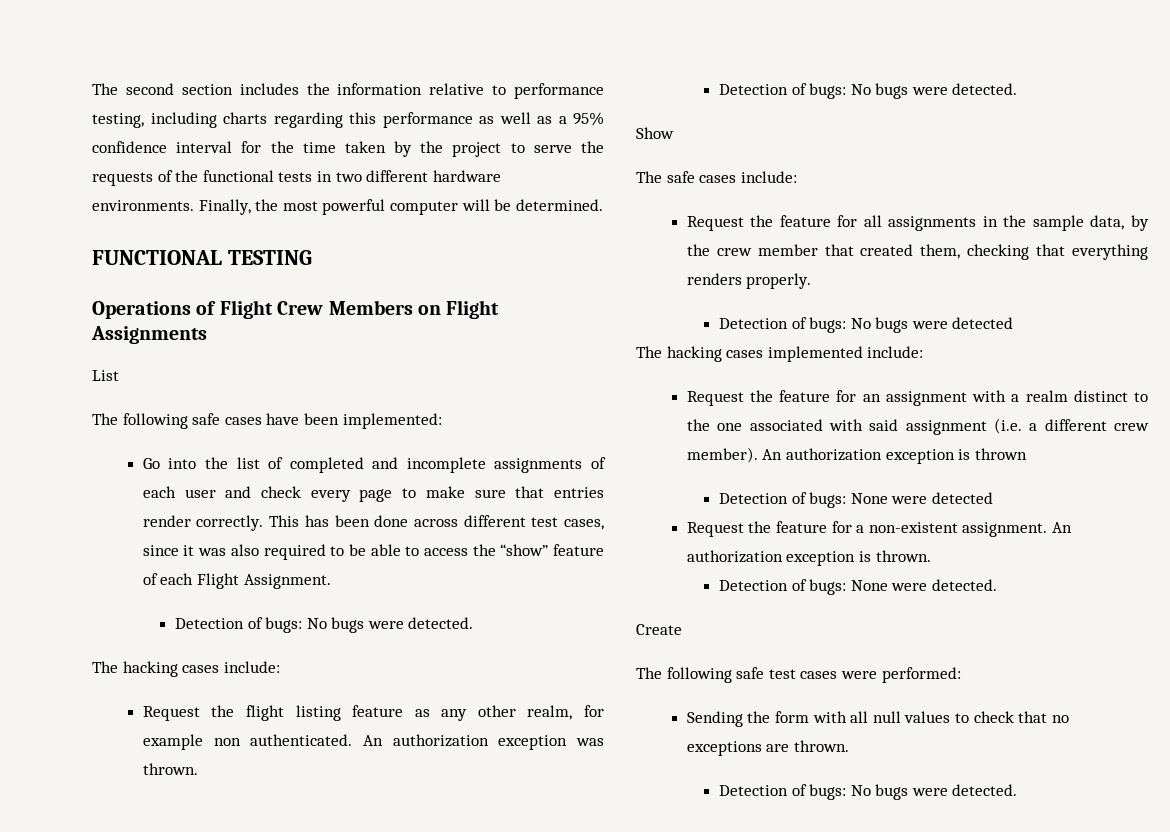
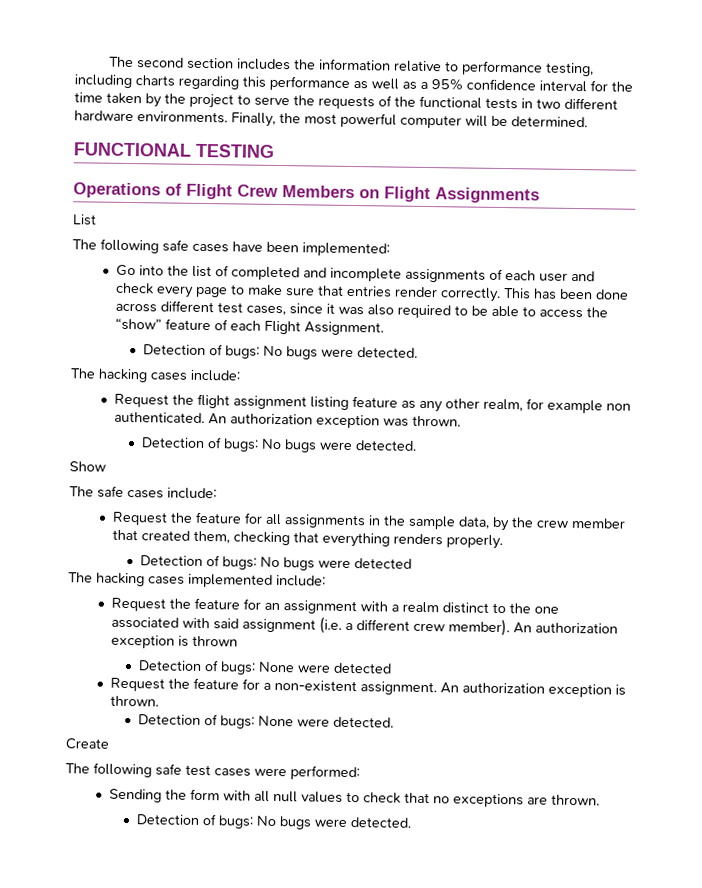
(284, 713) none -> [233,395,308,410] assignment

